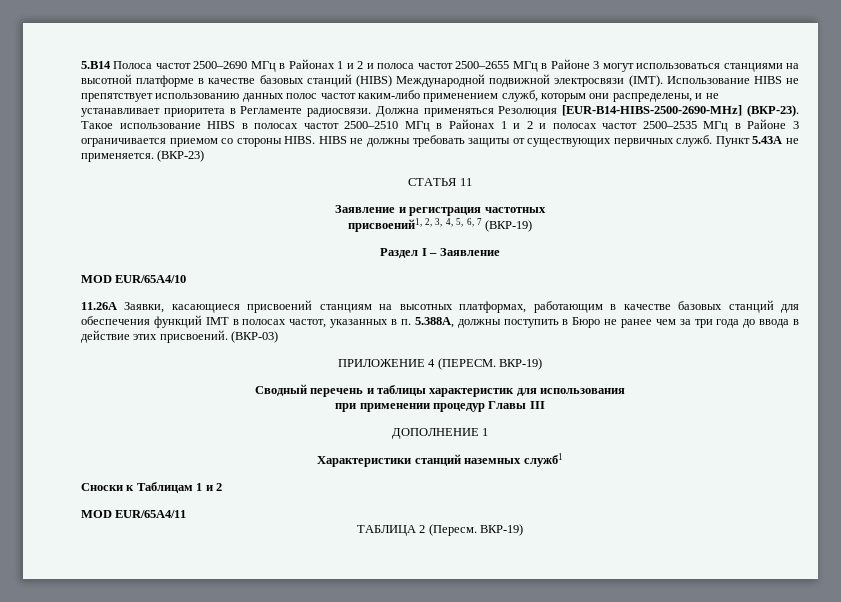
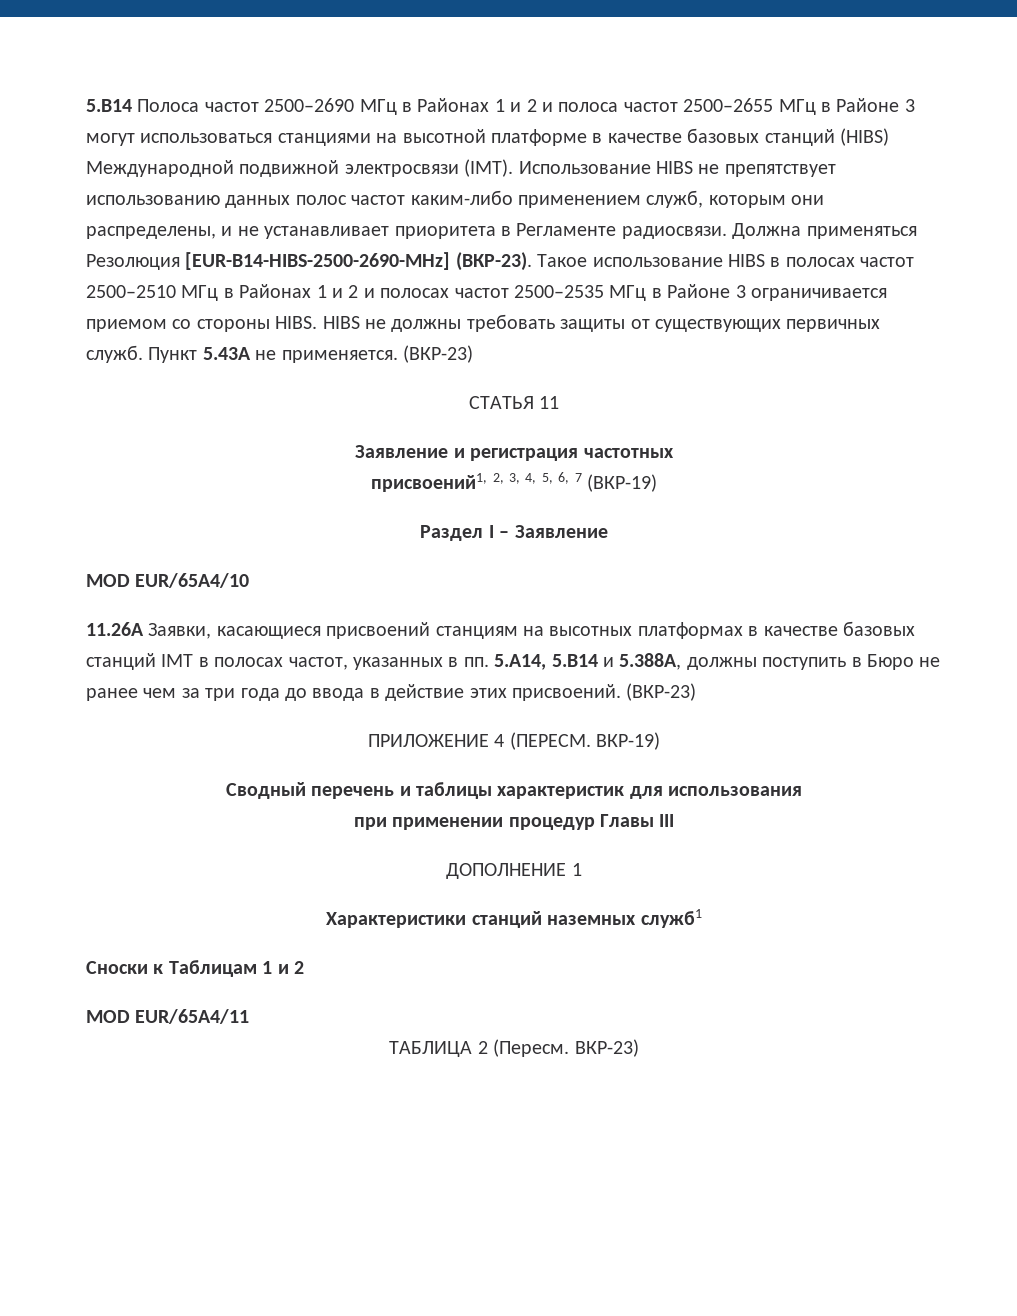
[459,300,799,313] [81,315,202,328] платформах, работающим в качестве базовых станций для обеспечения функций -> [637,621,915,639] [86,653,156,670] платформах в качестве базовых станций
[400,319,411,325] п. -> [463,654,614,670] пп. 5.A14, 5.B14 и
[231,331,279,343] (ВКР-03) -> [626,683,697,701] (ВКР-23)
[480,524,524,536] ВКР-19) -> [574,1039,639,1057] ВКР-23)

